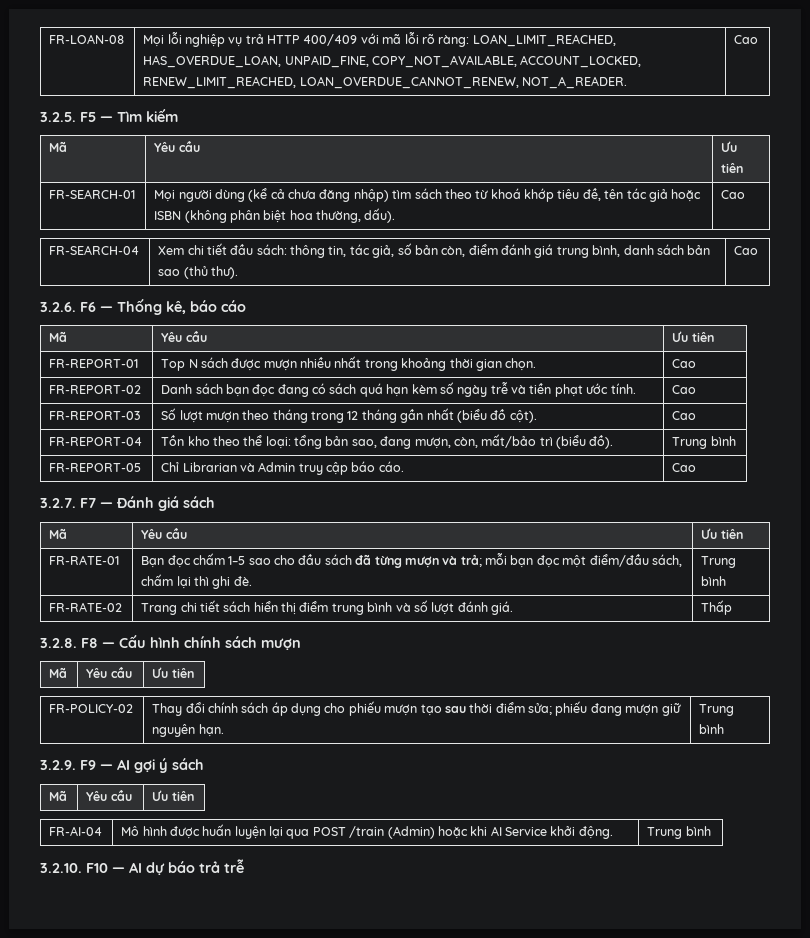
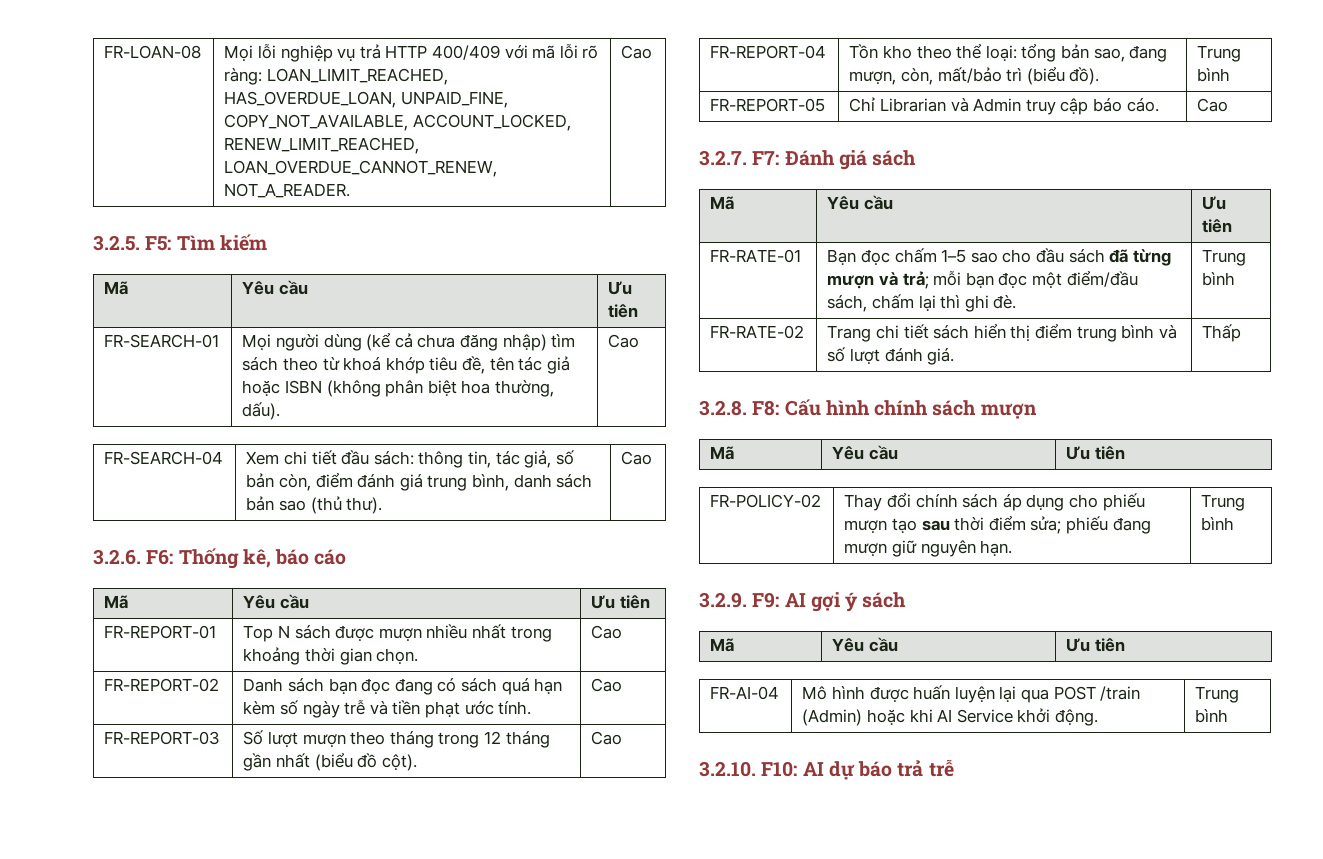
[80,112,113,122] F5 — -> [145,236,172,251] F5:
[80,302,113,312] F6 — -> [146,549,174,565] F6:
[80,498,113,508] F7 — -> [752,151,780,165] F7:
[81,638,115,648] F8 — -> [752,400,780,416] F8:
[80,760,113,770] F9 — -> [752,592,780,608] F9:
[86,863,125,873] F10 — -> [761,761,798,777] F10:

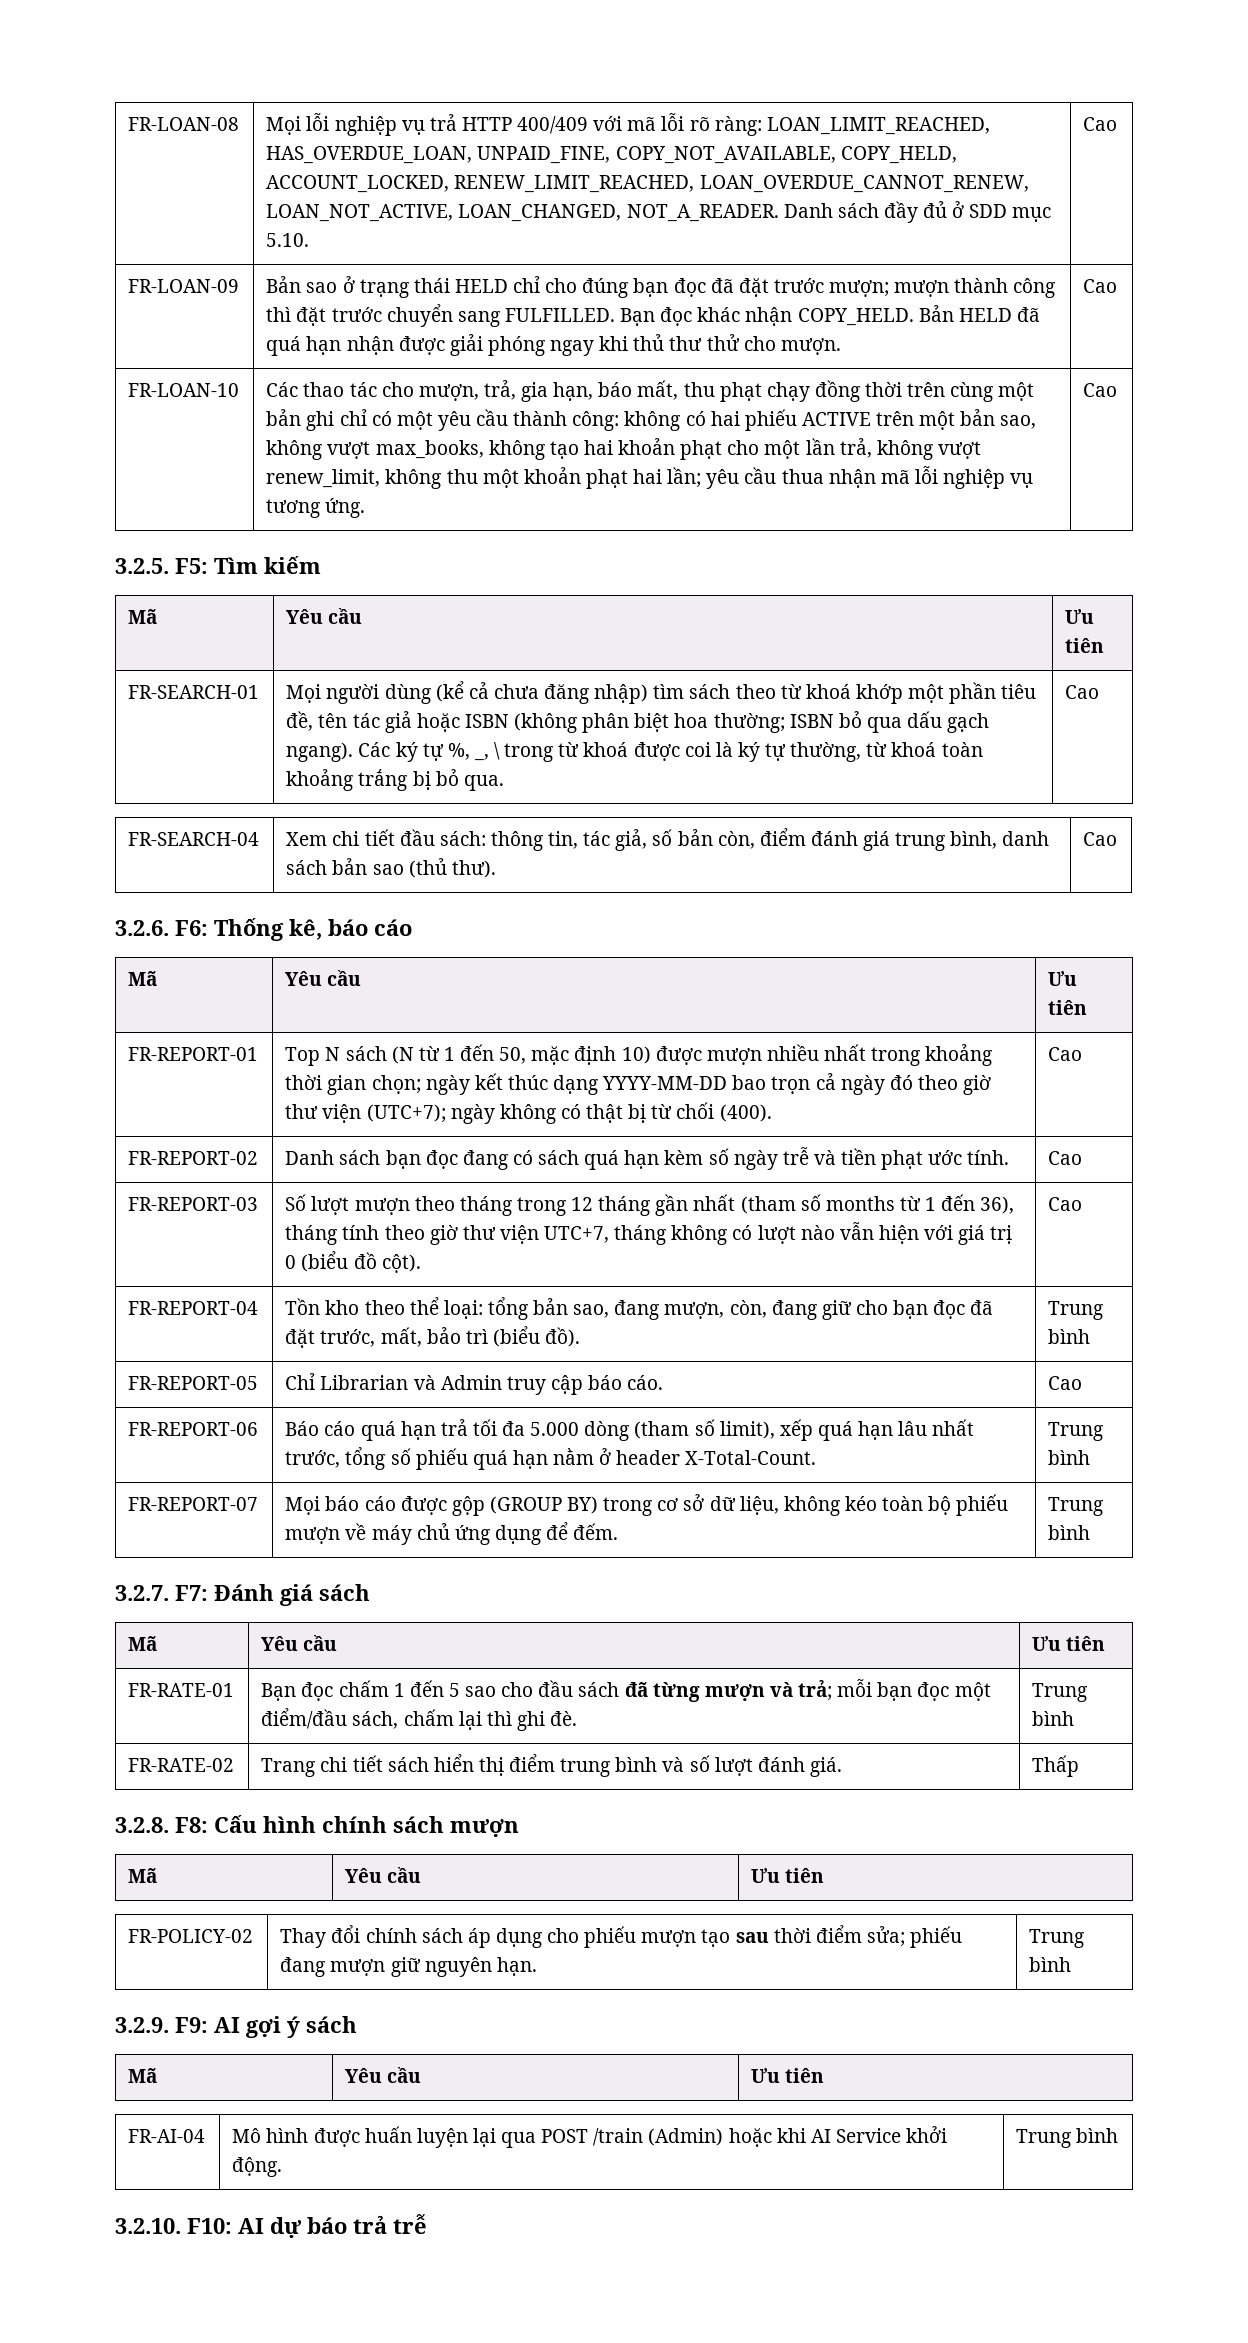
(409, 122) none -> [840,146,957,164] COPY_HELD,
(498, 168) none -> [266,204,622,222] LOAN_NOT_ACTIVE, LOAN_CHANGED,
(351, 190) none -> [783,201,1052,223] [266,233,310,247] [1083,117,1118,131] [128,279,240,293] [266,276,1056,298] [266,304,1040,327] [266,334,841,356] [1083,279,1118,293] [128,383,240,397] [266,380,1035,402] [266,409,1037,431] [266,438,981,460] [266,466,1034,489] [266,498,366,518] Danh sách đầy đủ ở SDD mục 5.10. | Cao // FR-LOAN-09 | Bản sao ở trạng thái HELD chỉ cho đúng bạn đọc đã đặt trước mượn; mượn thành công thì đặt trước chuyển sang FULFILLED. Bạn đọc khác nhận COPY_HELD. Bản HELD đã quá hạn nhận được giải phóng ngay khi thủ thư thử cho mượn. | Cao // FR-LOAN-10 | Các thao tác cho mượn, trả, gia hạn, báo mất, thu phạt chạy đồng thời trên cùng một bản ghi chỉ có một yêu cầu thành công: không có hai phiếu ACTIVE trên một bản sao, không vượt max_books, không tạo hai khoản phạt cho một lần trả, không vượt renew_limit, không thu một khoản phạt hai lần; yêu cầu thua nhận mã lỗi nghiệp vụ tương ứng.
(425, 365) none -> [908,682,997,704] một phần
[494,380,554,397] [242,402,281,420] thường, dấu). -> [713,711,990,733] [286,742,983,762] [286,769,504,791] thường; ISBN bỏ qua dấu gạch ngang). Các ký tự %, _, \ trong từ khoá được coi là ký tự thường, từ khoá toàn khoảng trắng bị bỏ qua.
(331, 632) none -> [391,1044,651,1065] (N từ 1 đến 50, mặc định 10)
[376,648,419,664] chọn. -> [371,1073,992,1095] [285,1102,772,1124] chọn; ngày kết thúc dạng YYYY-MM-DD bao trọn cả ngày đó theo giờ thư viện (UTC+7); ngày không có thật bị từ chối (400).
(310, 760) none -> [740,1194,1015,1214] [285,1222,1013,1245] [285,1255,297,1269] (tham số months từ 1 đến 36), tháng tính theo giờ thư viện UTC+7, tháng không có lượt nào vẫn hiện với giá trị 0
[937,67,1002,83] mất/bảo -> [771,1300,994,1320] [285,1327,461,1348] đang giữ cho bạn đọc đã đặt trước, mất, bảo
(1229, 105) none -> [128,1422,259,1436] [285,1419,975,1441] [285,1447,817,1470] [1048,1422,1104,1441] [1048,1450,1091,1465] [128,1497,259,1511] [285,1494,1009,1516] [285,1522,619,1545] [1048,1497,1104,1516] [1048,1525,1091,1540] // FR-REPORT-06 | Báo cáo quá hạn trả tối đa 5.000 dòng (tham số limit), xếp quá hạn lâu nhất trước, tổng số phiếu quá hạn nằm ở header X-Total-Count. | Trung bình // FR-REPORT-07 | Mọi báo cáo được gộp (GROUP BY) trong cơ sở dữ liệu, không kéo toàn bộ phiếu mượn về máy chủ ứng dụng để đếm. | Trung bình
[941,249,967,263] 1–5 -> [393,1680,460,1697] 1 đến 5

